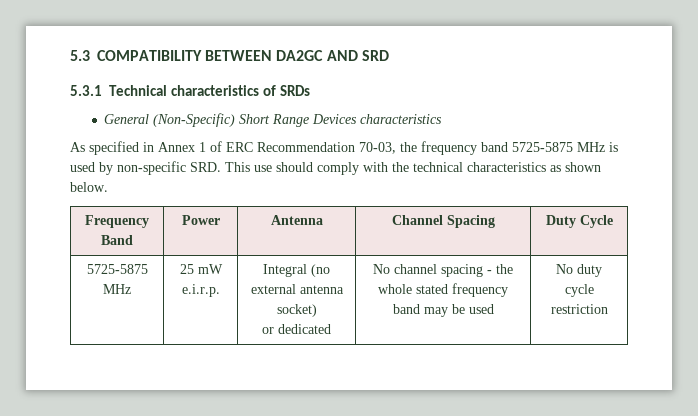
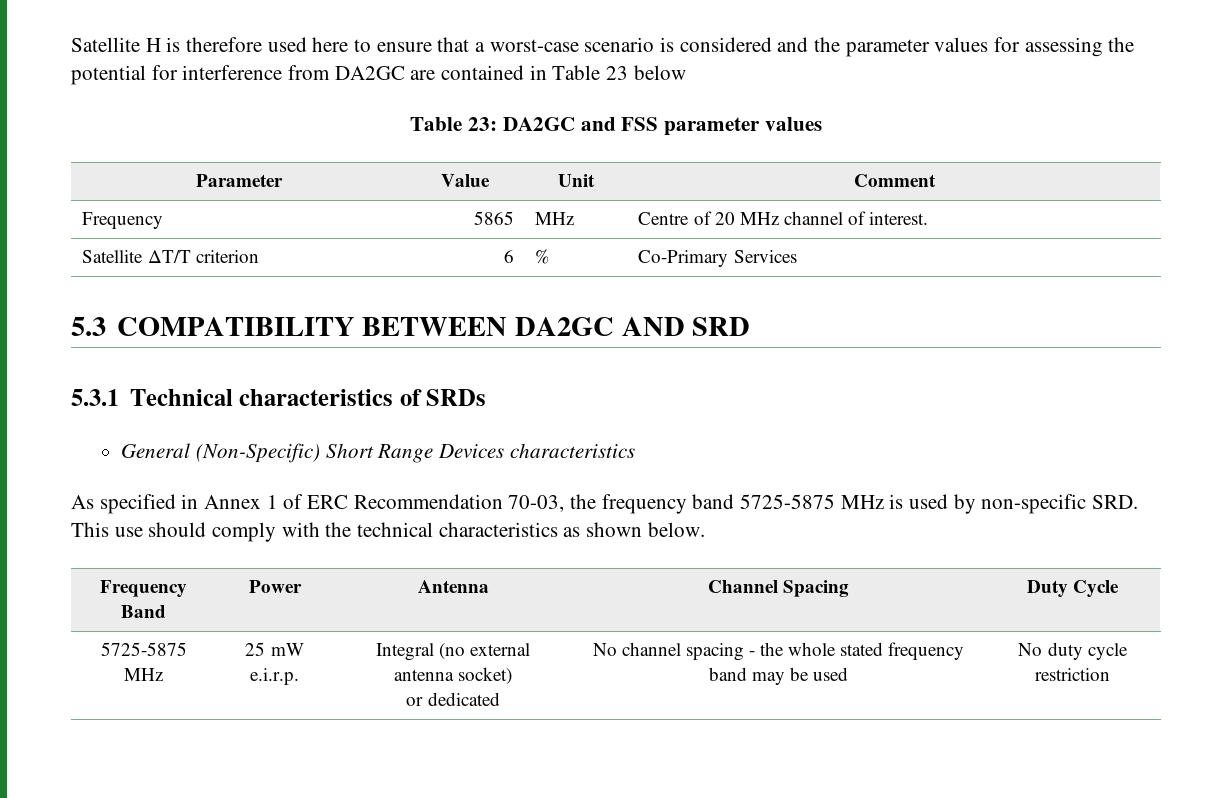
(70, 55) none -> [71,37,1135,57] [71,65,686,85] [410,117,822,136] [195,174,283,187] [441,174,490,187] [558,174,595,187] [853,174,936,187] [82,212,164,229] [473,211,514,225] [535,212,575,225] [638,211,929,225] [82,250,259,263] [503,250,514,263] [535,249,550,264] [638,250,797,267] Satellite H is therefore used here to ensure that a worst-case scenario is considered and the parameter values for assessing the potential for interference from DA2GC are contained in Table 23 below // Table 23: DA2GC and FSS parameter values // Parameter | Value | Unit | Comment // Frequency | 5865 | MHz | Centre of 20 MHz channel of interest. // Satellite ΔT/T criterion | 6 | % | Co-Primary Services //

